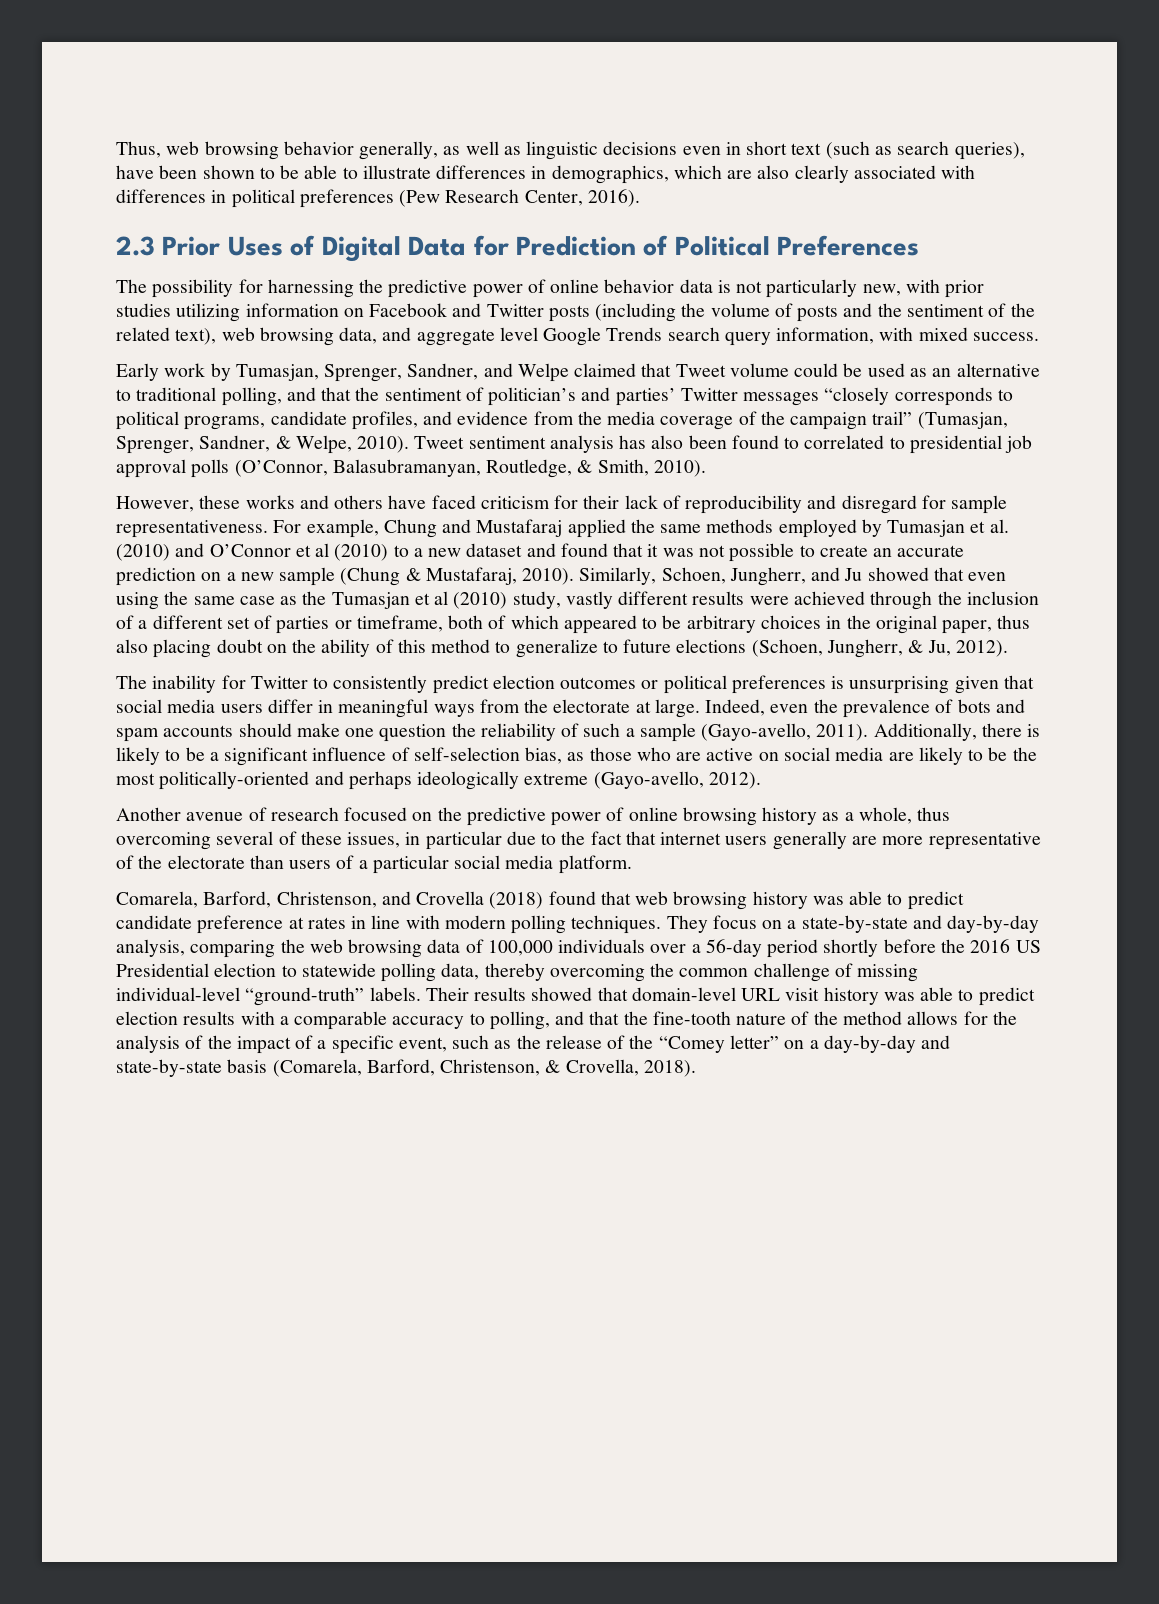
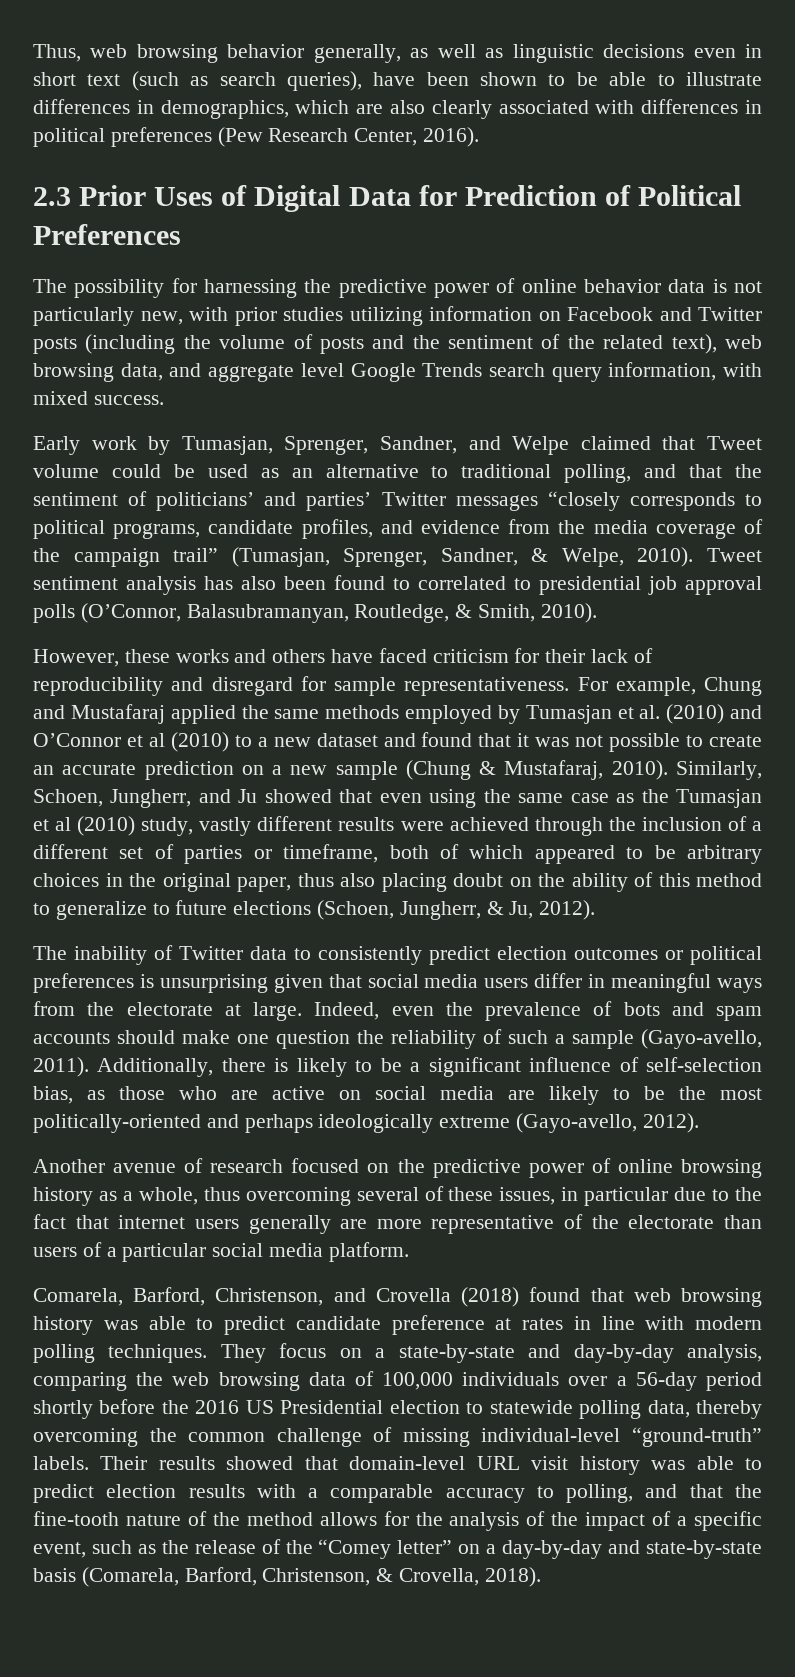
[488,387,577,406] politician’s -> [156,492,255,511] politicians’
[221,675,308,689] for Twitter -> [154,945,287,960] of Twitter data

